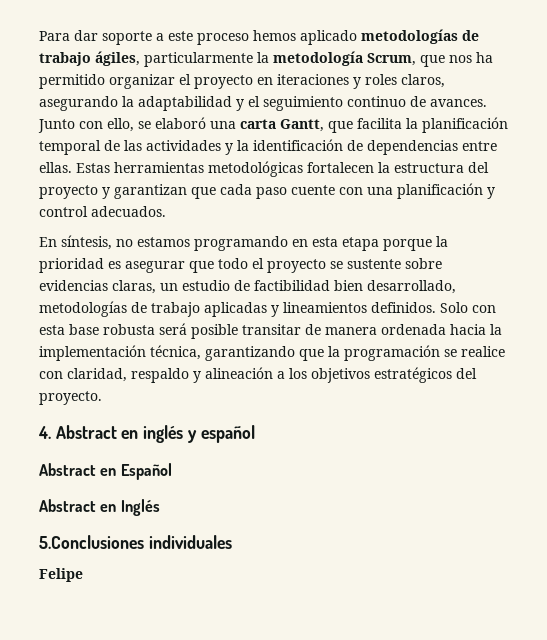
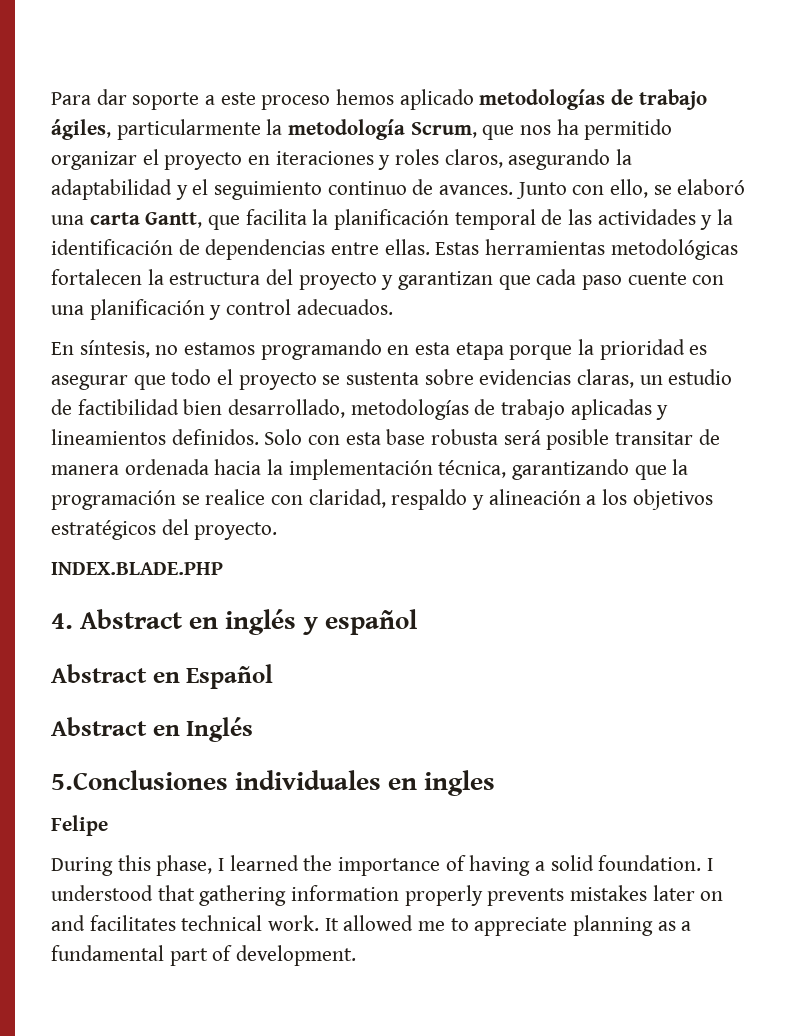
[347,259,401,269] sustente -> [346,372,420,385] sustenta
(102, 398) none -> [51,562,223,575] // INDEX.BLADE.PHP
(232, 542) none -> [388,770,496,796] en ingles
(83, 575) none -> [51,855,714,876] [51,885,724,906] [51,915,692,936] [51,945,357,966] // During this phase, I learned the importance of having a solid foundation. I understood that gathering information properly prevents mistakes later on and facilitates technical work. It allowed me to appreciate planning as a fundamental part of development.

